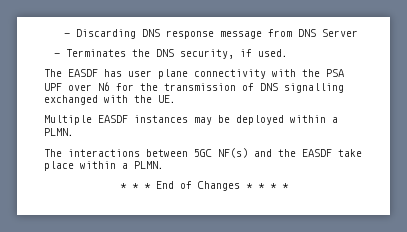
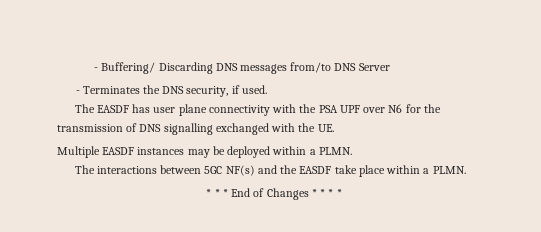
[63,33,70,37] - -> [94,62,156,74] - Buffering/
[165,29,292,39] response message from -> [239,62,332,74] messages from/to

